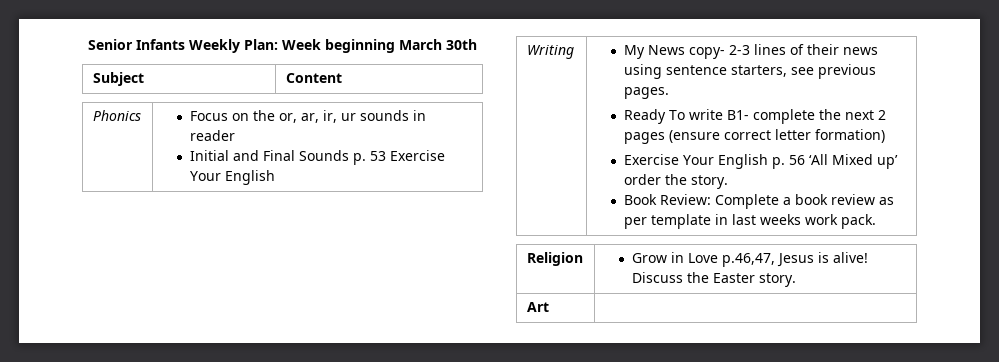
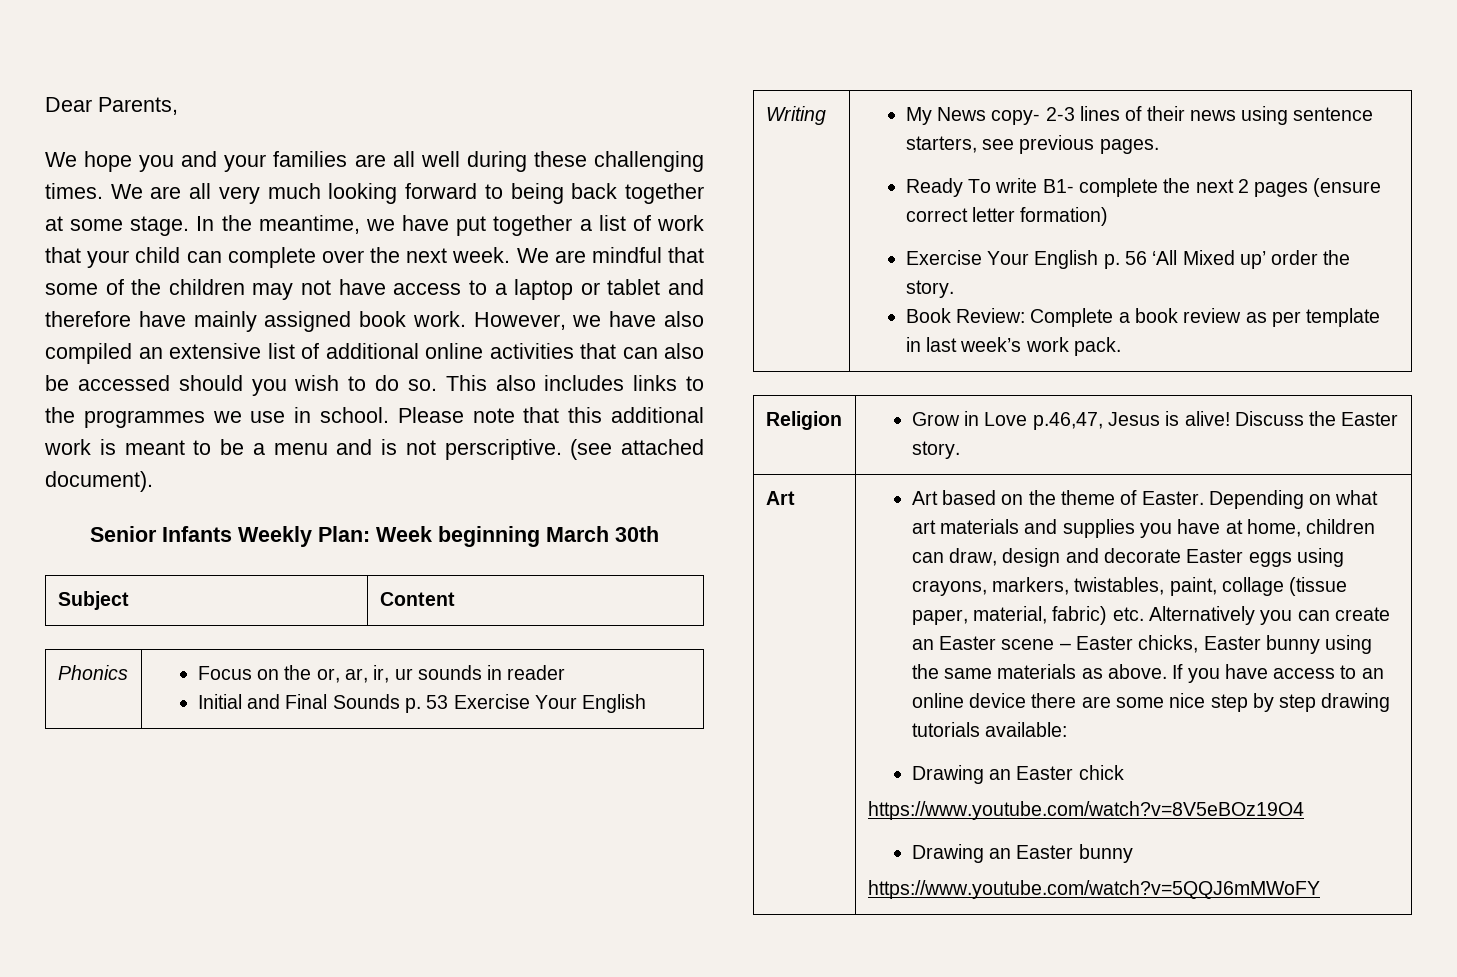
(88, 44) none -> [45,97,178,115] [45,151,704,172] [45,183,705,204] [45,215,705,236] [45,247,704,268] [45,279,705,300] [45,311,705,332] [45,343,704,364] [45,375,704,396] [45,407,704,428] [44,439,704,460] [45,471,153,492] Dear Parents, // We hope you and your families are all well during these challenging times. We are all very much looking forward to being back together at some stage. In the meantime, we have put together a list of work that your child can complete over the next week. We are mindful that some of the children may not have access to a laptop or tablet and therefore have mainly assigned book work. However, we have also compiled an extensive list of additional online activities that can also be accessed should you wish to do so. This also includes links to the programmes we use in school. Please note that this additional work is meant to be a menu and is not perscriptive. (see attached document). //
[760,214,802,225] weeks -> [960,337,1022,352] week’s
(549, 307) none -> [911,490,1379,509] [911,519,1376,538] [911,548,1344,567] [911,577,1348,596] [911,606,1390,625] [911,635,1373,654] [911,664,1384,683] [911,693,1391,712] [911,722,1068,737] [911,765,1124,784] [867,801,1304,820] [911,844,1133,863] [867,880,1320,899] Art based on the theme of Easter. Depending on what art materials and supplies you have at home, children can draw, design and decorate Easter eggs using crayons, markers, twistables, paint, collage (tissue paper, material, fabric) etc. Alternatively you can create an Easter scene – Easter chicks, Easter bunny using the same materials as above. If you have access to an online device there are some nice step by step drawing tutorials available: // Drawing an Easter chick // https://www.youtube.com/watch?v=8V5eBOz19O4 // Drawing an Easter bunny // https://www.youtube.com/watch?v=5QQJ6mMWoFY

